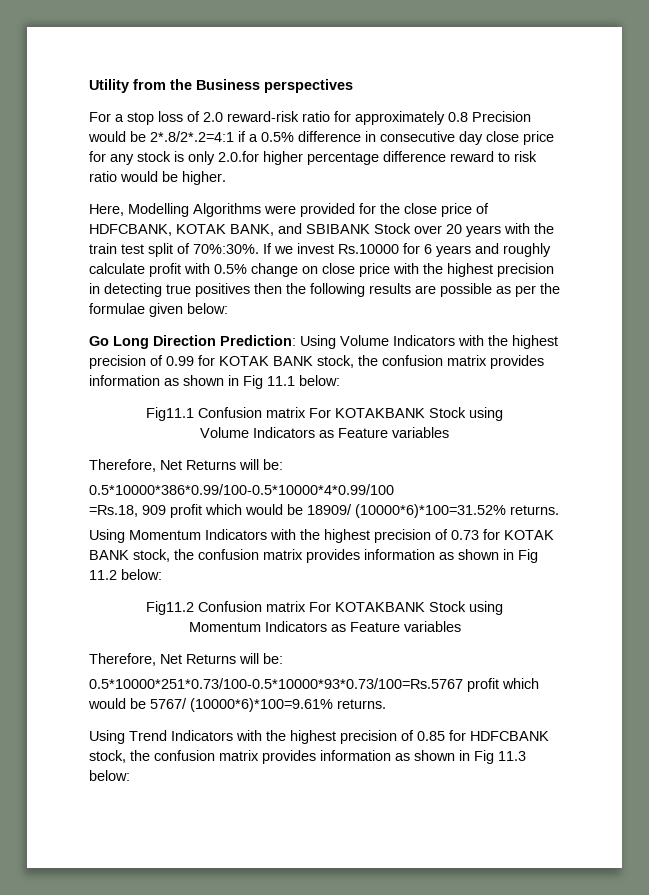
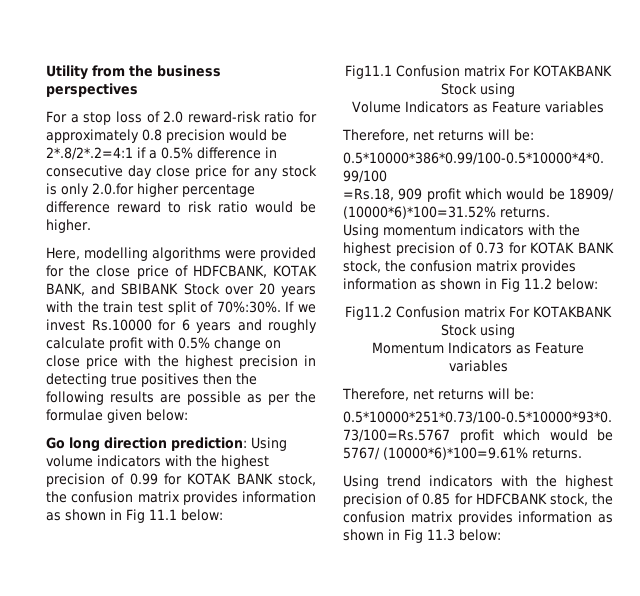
[196,79,260,90] Business -> [157,65,221,77] business
[472,111,531,122] Precision -> [166,129,225,143] precision
[128,203,261,217] Modelling Algorithms -> [84,247,221,261] modelling algorithms
[113,335,455,349] Long Direction Prediction: Using Volume Indicators -> [69,437,287,452] [46,455,161,467] long direction prediction: Using volume indicators
[160,460,236,470] Net Returns -> [413,130,484,141] net returns
[129,529,267,540] Momentum Indicators -> [383,224,524,236] momentum indicators
[160,654,236,664] Net Returns -> [413,389,484,400] net returns
[129,730,233,741] Trend Indicators -> [387,475,493,487] trend indicators

